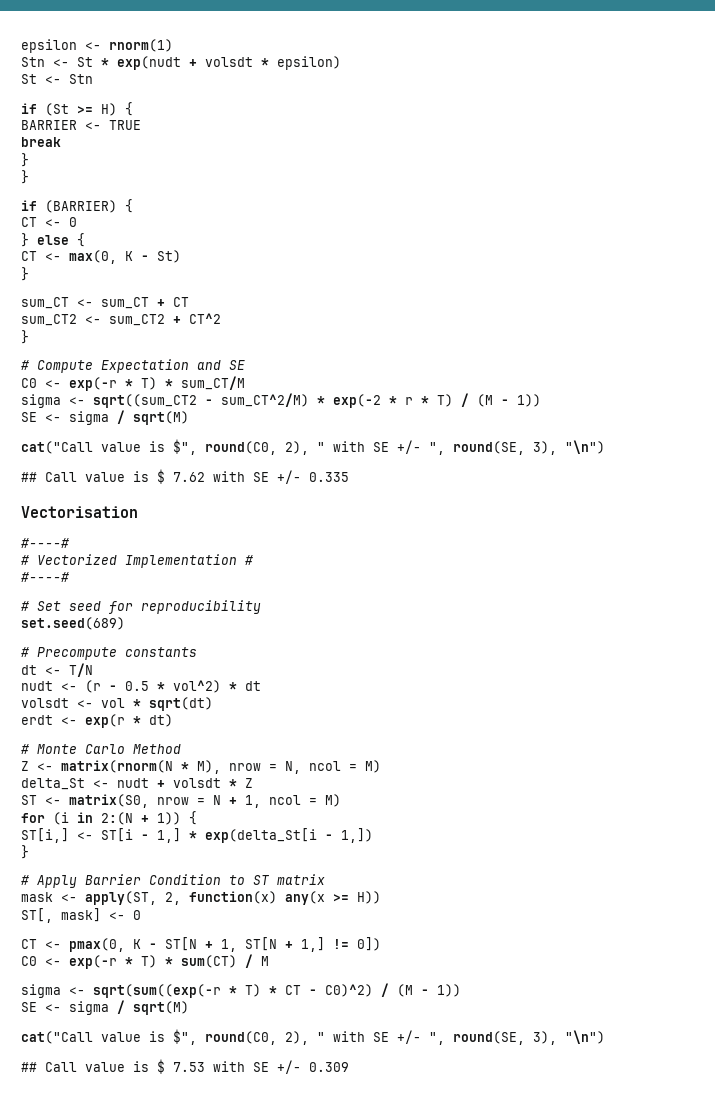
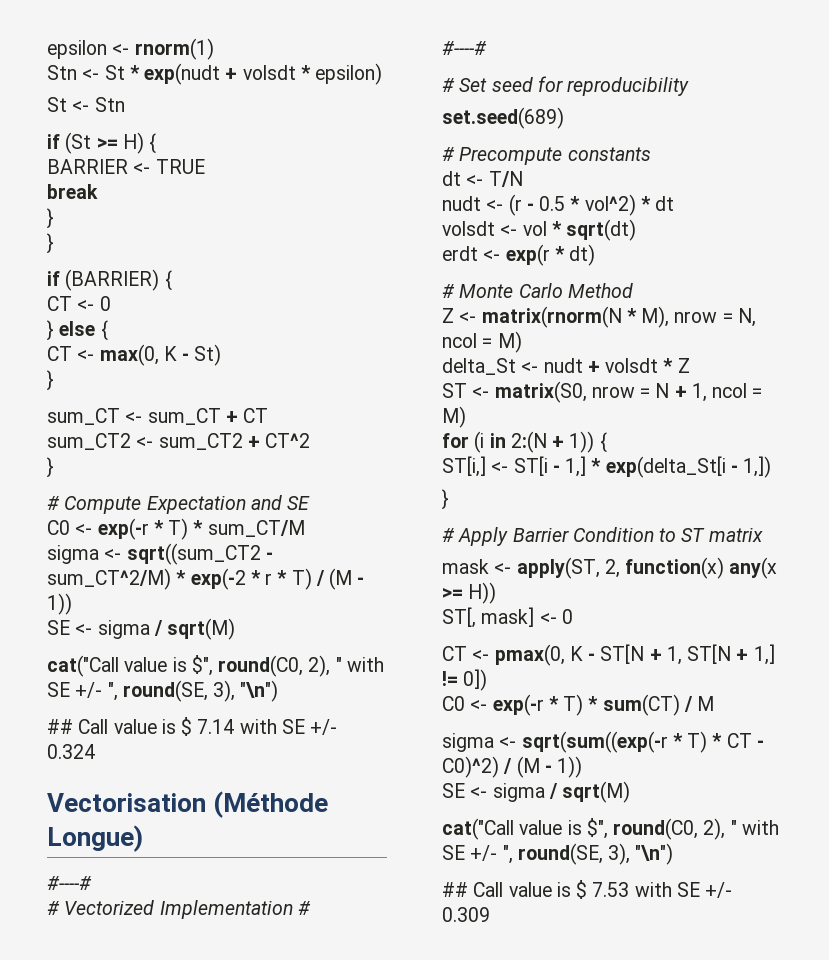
[173,470,349,484] 7.62 with SE +/- 0.335 -> [197,719,338,735] [47,744,95,759] 7.14 with SE +/- 0.324
(138, 512) none -> [213,791,329,818] [47,825,143,852] (Méthode Longue)

